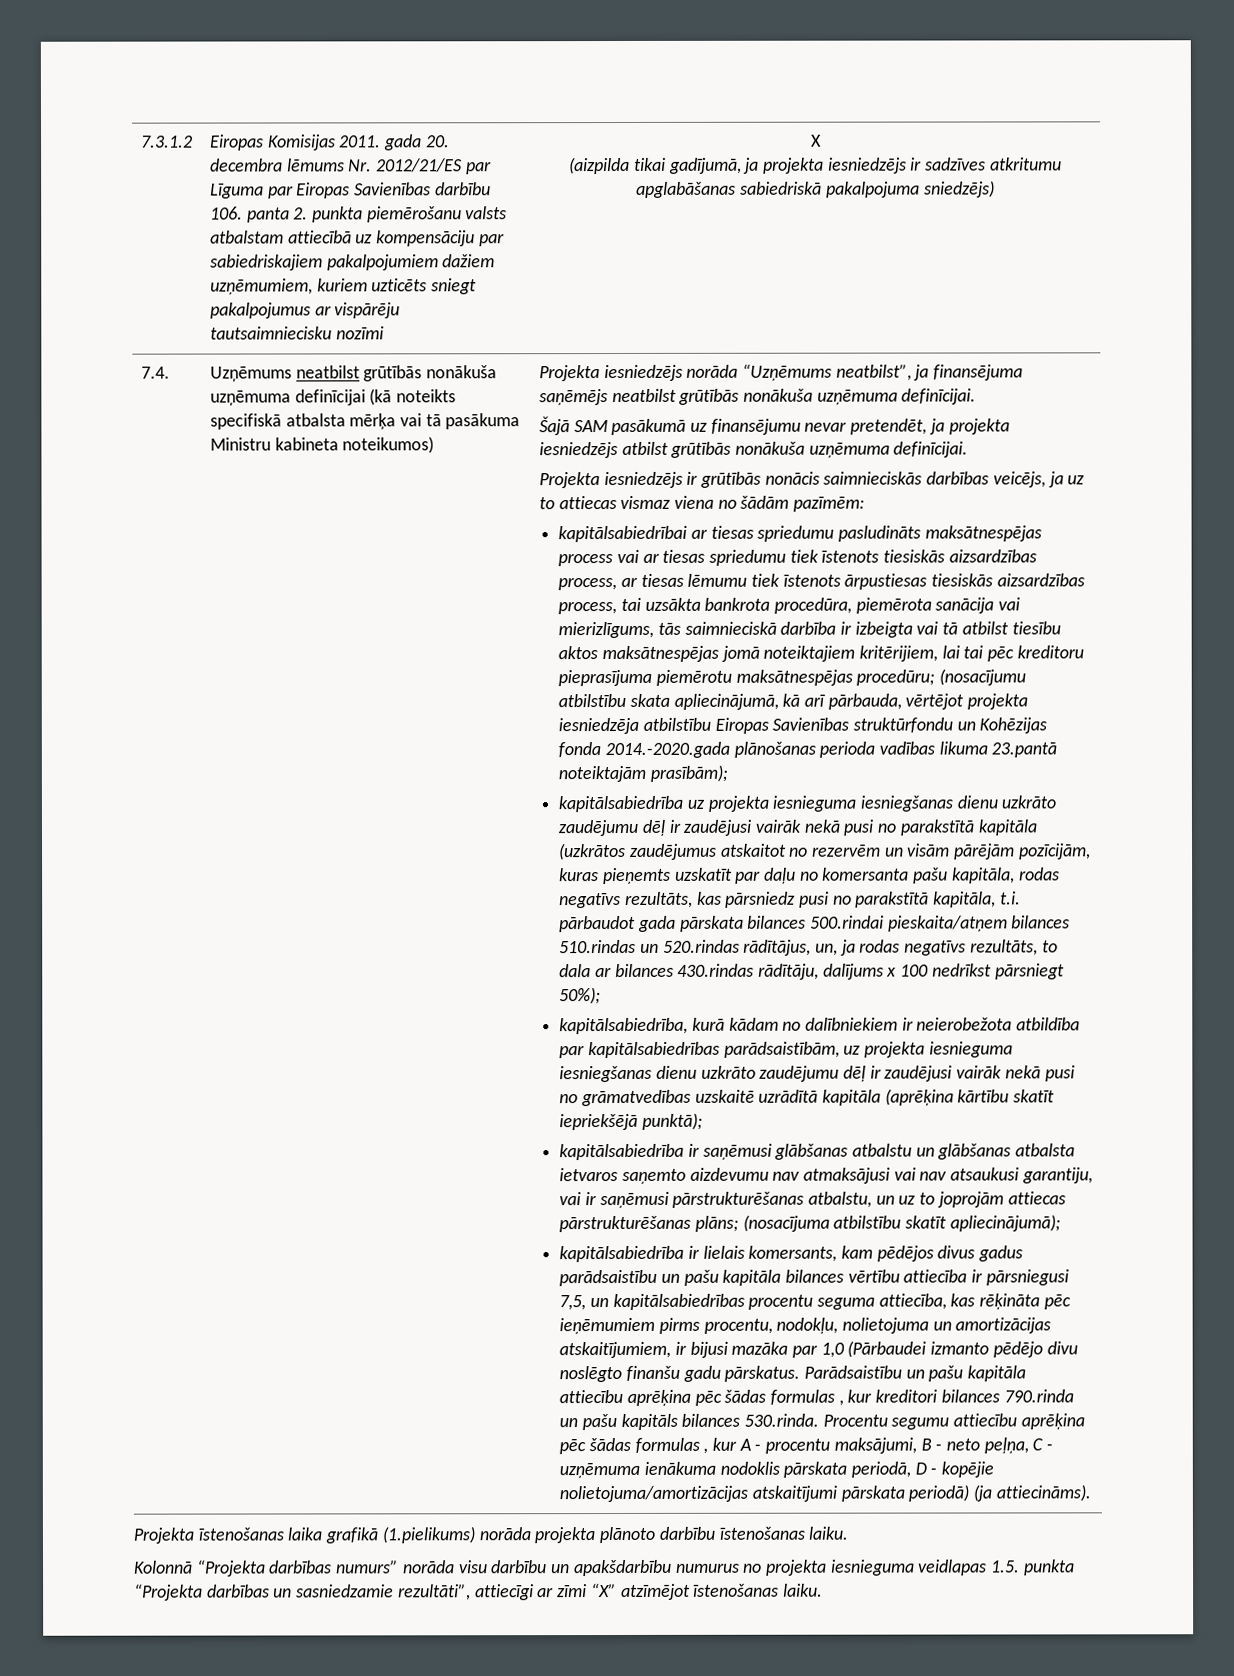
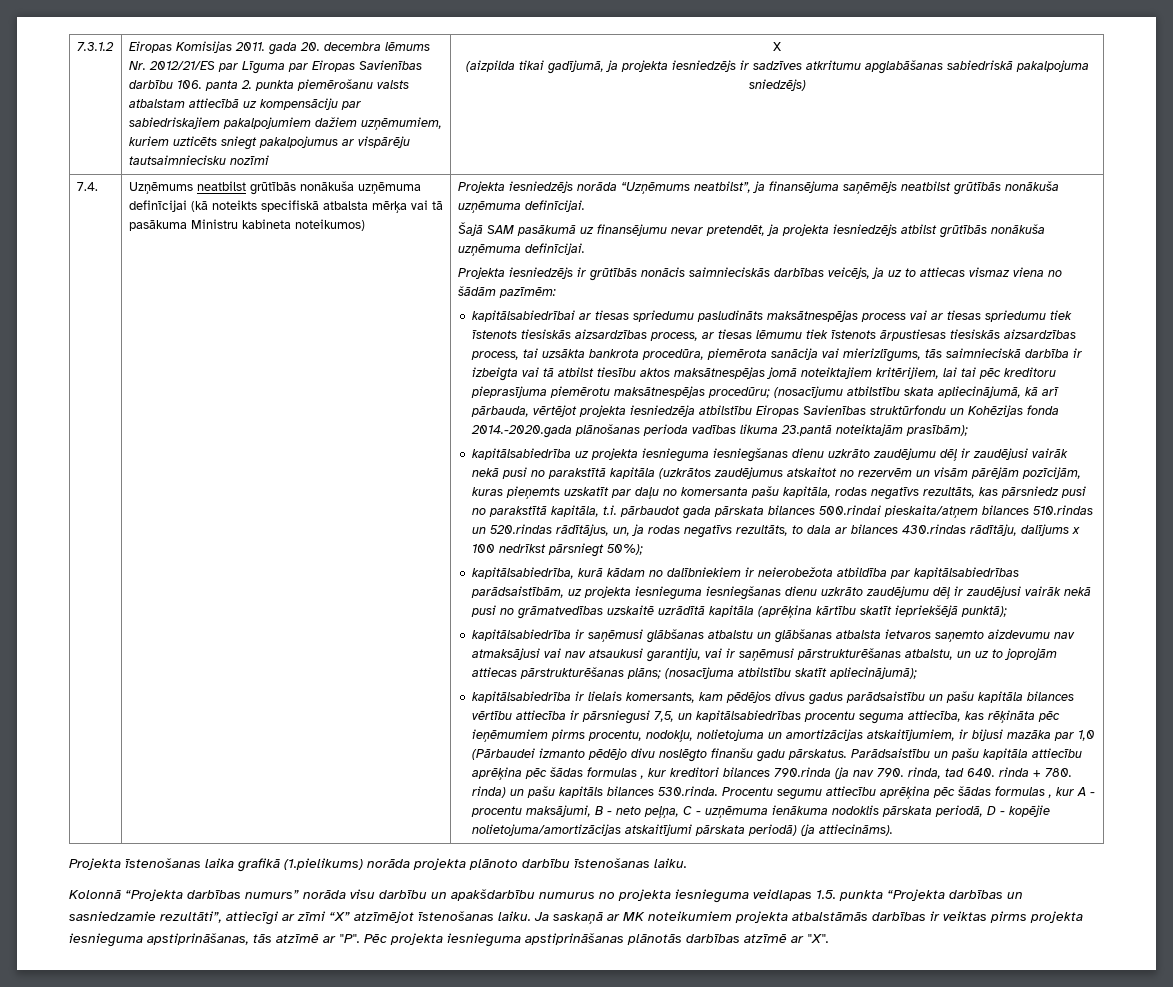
(1074, 1396) none -> [834,767,1072,779] [471,786,506,798] (ja nav 790. rinda, tad 640. rinda + 780. rinda)
(823, 1590) none -> [534,911,1083,924] [69,933,829,947] Ja saskaņā ar MK noteikumiem projekta atbalstāmās darbības ir veiktas pirms projekta iesnieguma apstiprināšanas, tās atzīmē ar "P". Pēc projekta iesnieguma apstiprināšanas plānotās darbības atzīmē ar "X".

